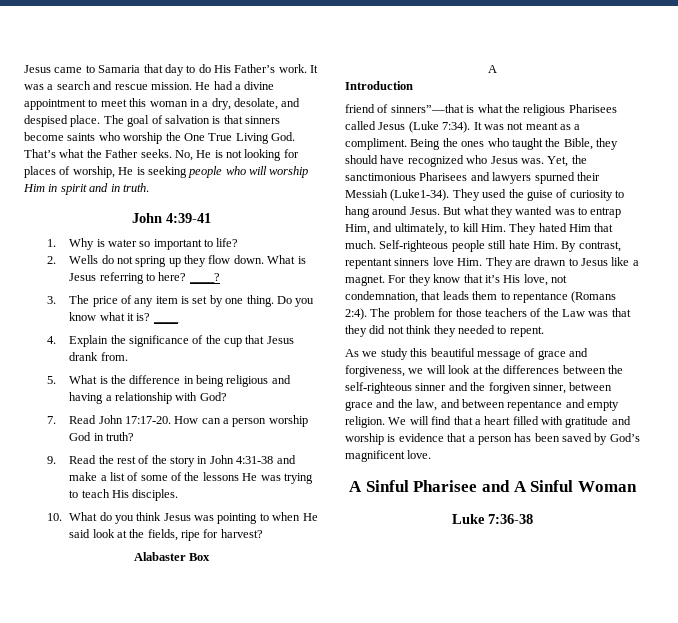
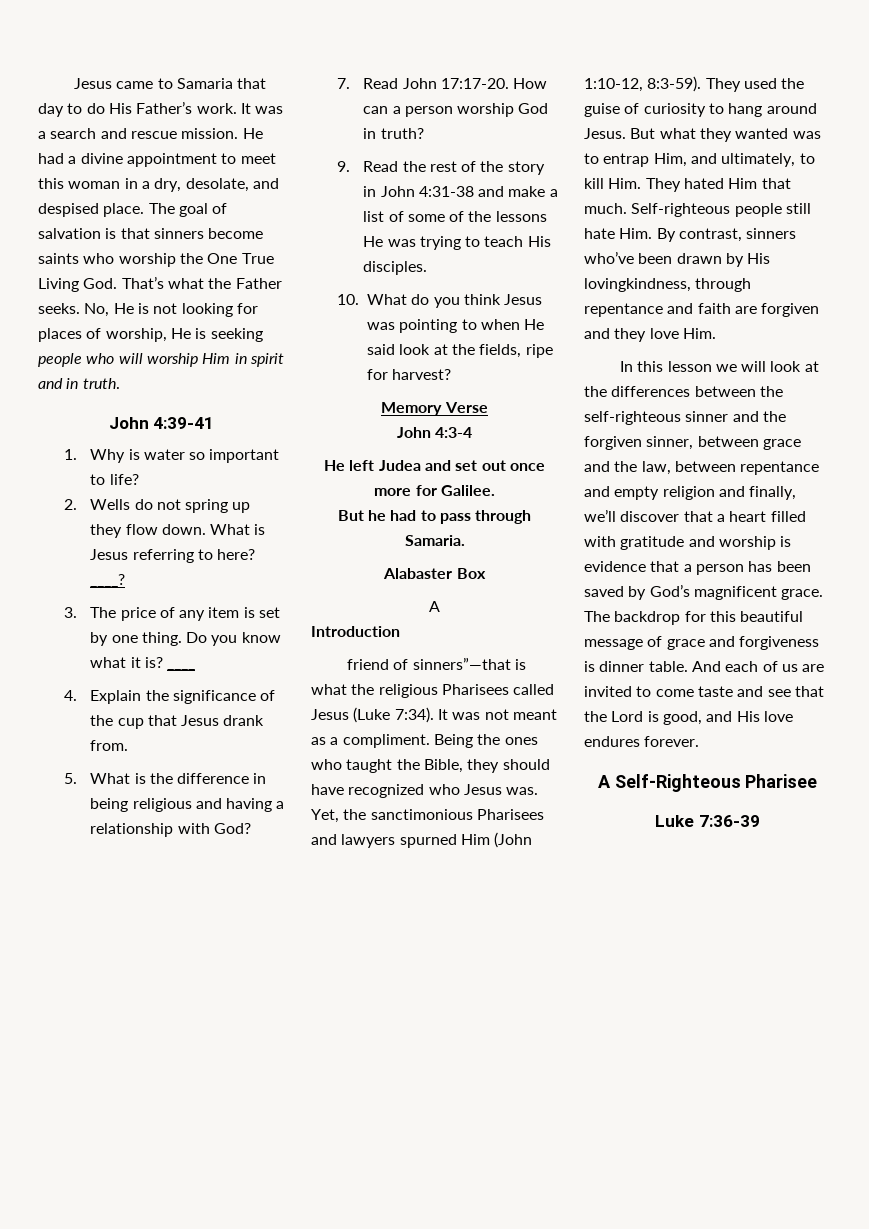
(263, 533) none -> [381,402,488,416] [396,427,473,438] [324,460,545,471] [374,485,495,496] [337,510,532,524] [404,535,465,546] // Memory Verse // John 4:3-4 // He left Judea and set out once more for Galilee. // But he had to pass through Samaria.
[576,172,600,181] [345,189,450,201] their Messiah (Luke1-34). -> [460,832,533,848] [584,76,702,92] Him (John 1:10-12, 8:3-59).
[345,257,639,269] [345,274,567,286] [345,291,617,303] [345,308,631,320] [345,325,544,337] [345,348,588,360] [345,365,405,377] repentant sinners love Him. They are drawn to Jesus like a magnet. For they know that it’s His love, not condemnation, that leads them to repentance (Romans 2:4). The problem for those teachers of the Law was that they did not think they needed to repent. // As we study this beautiful message of grace and forgiveness, -> [746,228,797,239] [584,251,771,267] [584,278,752,292] [584,303,820,317] [584,328,716,342] [619,361,712,372] sinners who’ve been drawn by His lovingkindness, through repentance and faith are forgiven and they love Him. // In this lesson
[440,399,460,408] and -> (671, 468) none
[345,416,452,428] religion. We will find -> [662,486,797,500] [584,509,680,522] religion and finally, we’ll discover
[407,450,432,459] [349,480,409,492] love. // A Sinful -> [781,589,824,600] [584,611,804,625] [584,636,820,650] [584,661,825,672] [584,686,824,697] [584,711,793,725] [584,736,700,747] [597,774,741,792] grace. The backdrop for this beautiful message of grace and forgiveness is dinner table. And each of us are invited to come taste and see that the Lord is good, and His love endures forever. // A Self-Righteous
[482,480,637,492] and A Sinful Woman -> (818, 781) none
[488,514,533,524] 7:36-38 -> [698,815,760,827] 7:36-39

